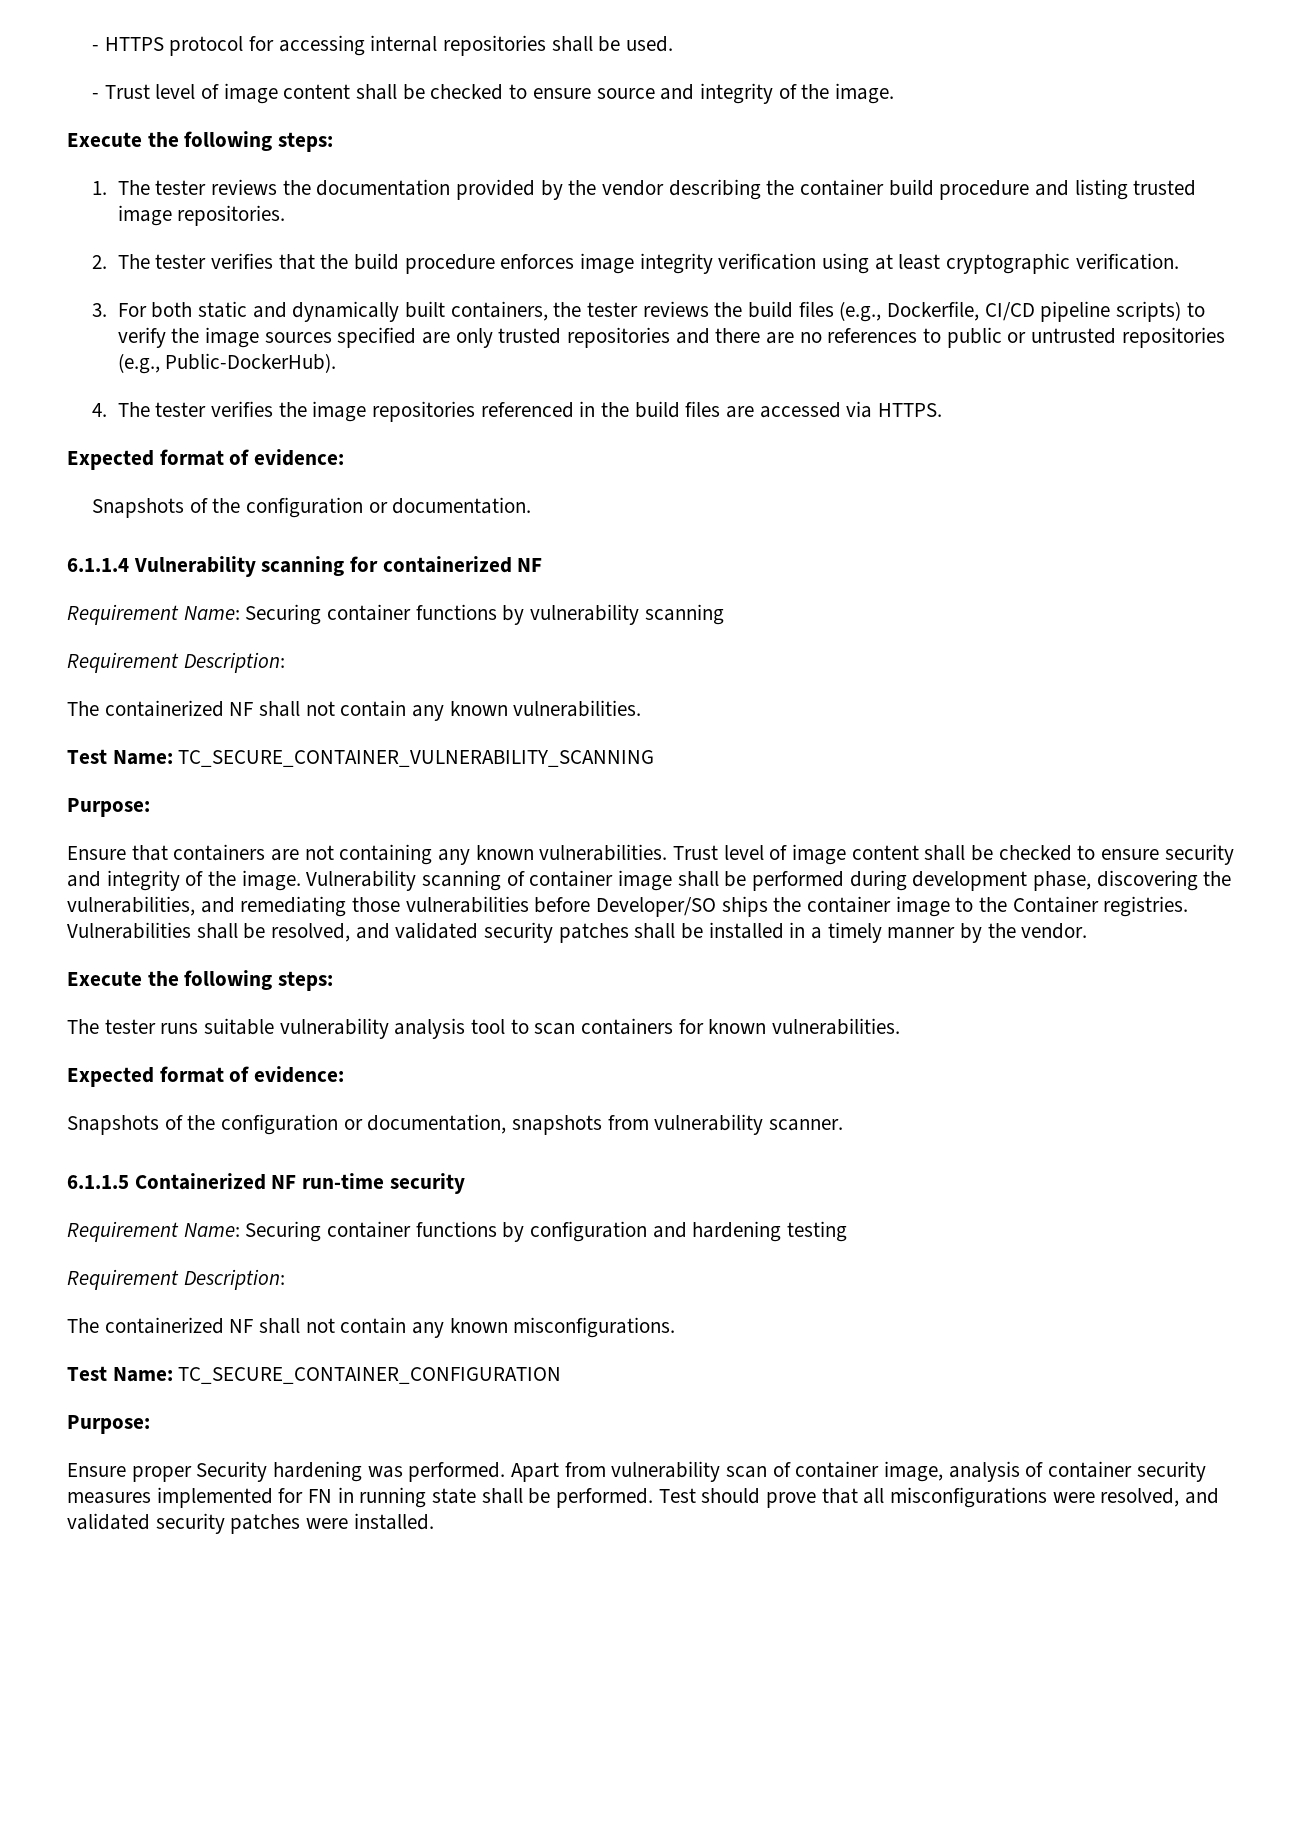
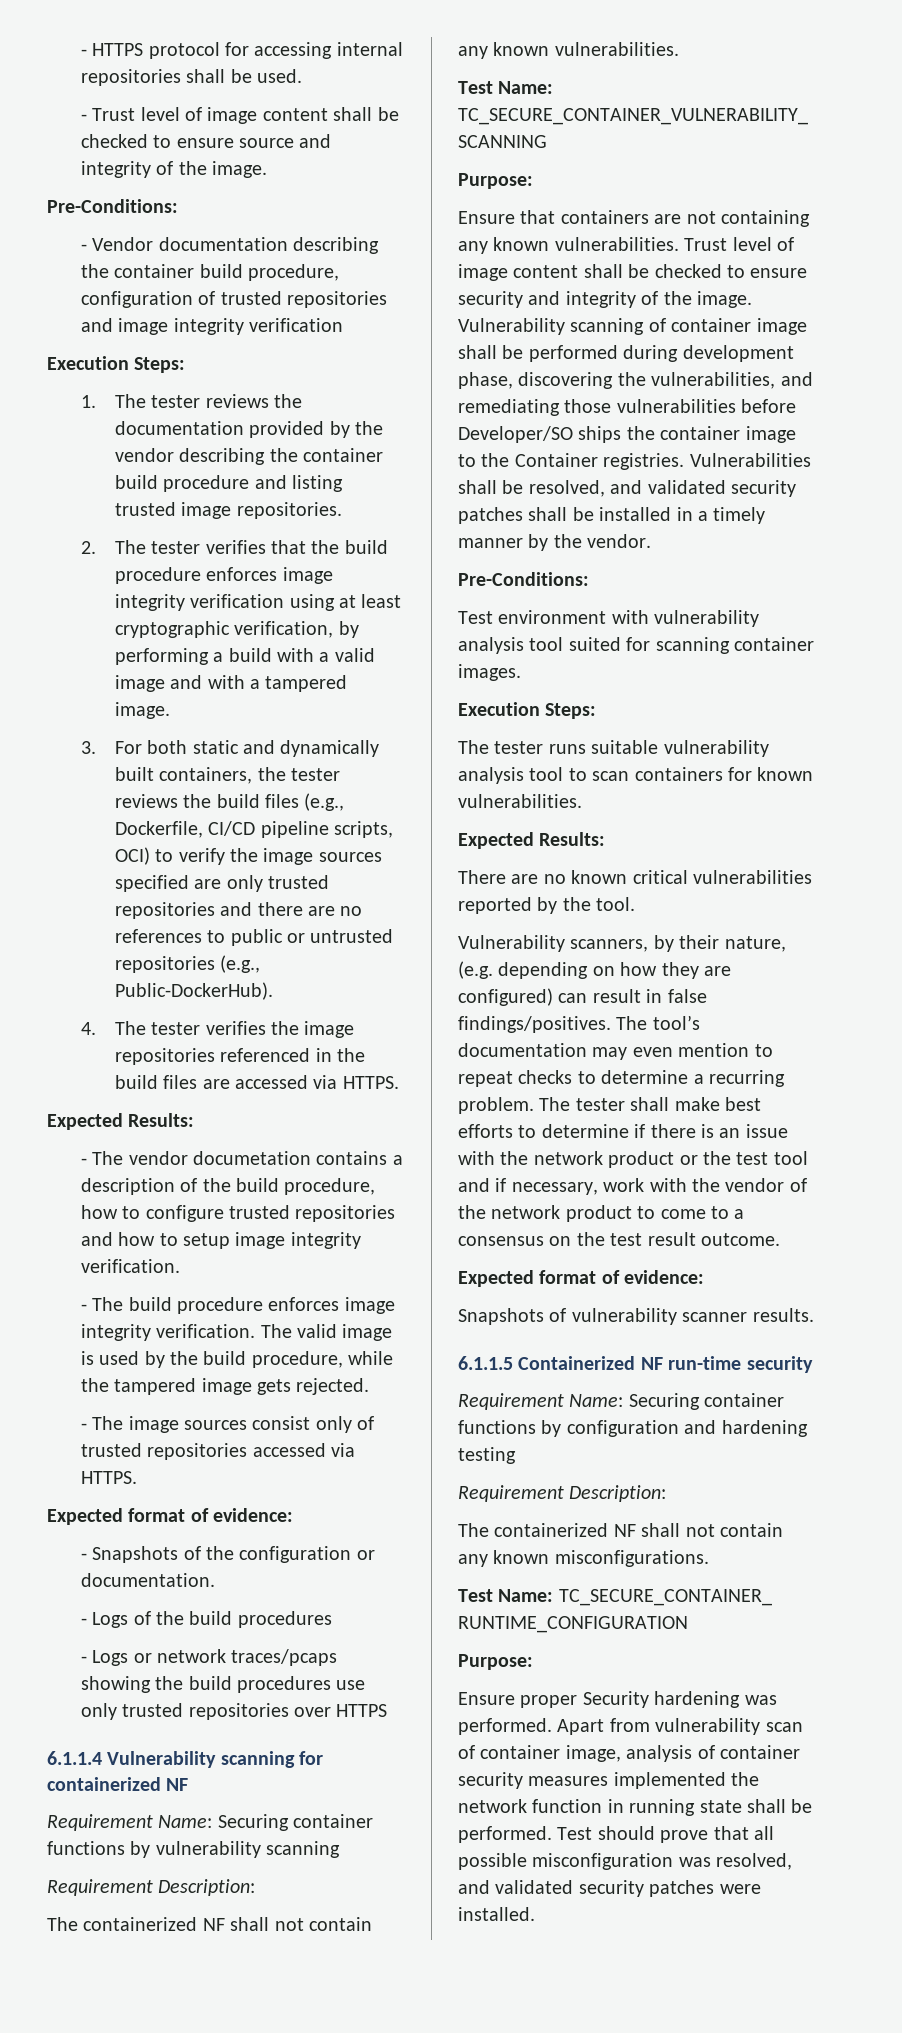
[67,131,334,152] Execute the following steps: -> [47,199,178,213] [80,237,380,254] [80,264,340,281] [80,291,388,308] [80,318,344,335] [47,356,186,373] Pre-Conditions: // - Vendor documentation describing the container build procedure, configuration of trusted repositories and image integrity verification // Execution Steps:
[1075,253,1179,270] verification. -> [234,621,359,638] [114,648,375,665] [114,675,348,692] [114,702,170,719] verification, by performing a build with a valid image and with a tampered image.
[1116,301,1182,322] scripts) -> [333,821,393,838] [114,847,150,865] scripts, OCI)
[67,449,345,470] // Expected format of evidence: // -> [47,1113,195,1130] [80,1151,403,1165] [80,1178,376,1195] [80,1205,396,1222] [80,1232,361,1249] [80,1259,180,1273] [80,1297,395,1314] [80,1324,393,1341] [80,1351,394,1368] [80,1378,370,1395] [80,1416,375,1433] [80,1443,356,1460] [80,1471,137,1484] [47,1508,294,1525] [80,1553,87,1560] // Expected Results: // - The vendor documetation contains a description of the build procedure, how to configure trusted repositories and how to setup image integrity verification. // - The build procedure enforces image integrity verification. The valid image is used by the build procedure, while the tampered image gets rejected. // - The image sources consist only of trusted repositories accessed via HTTPS. // Expected format of evidence: // -
(532, 505) none -> [80,1611,332,1628] [80,1649,338,1666] [80,1676,366,1693] [80,1703,388,1720] // - Logs of the build procedures // - Logs or network traces/pcaps showing the build procedures use only trusted repositories over HTTPS
[67,970,334,991] Execute the following steps: -> [458,572,589,586] [458,610,760,627] [458,637,814,654] [458,664,521,681] [458,702,597,719] Pre-Conditions: // Test environment with vulnerability analysis tool suited for scanning container images. // Execution Steps:
[67,1066,345,1087] [67,1114,844,1135] // Expected format of evidence: // Snapshots of the configuration or documentation, snapshots from vulnerability scanner. -> [458,832,606,849] [458,870,812,884] [458,897,636,914] [458,935,786,952] [458,961,731,979] [458,988,707,1006] [458,1015,700,1033] [458,1043,773,1060] [458,1070,785,1087] [458,1097,761,1114] [458,1124,788,1138] [458,1151,808,1168] [458,1178,807,1195] [458,1205,745,1222] [458,1232,780,1246] [458,1270,705,1287] [458,1308,814,1325] // Expected Results: // There are no known critical vulnerabilities reported by the tool. // Vulnerability scanners, by their nature, (e.g. depending on how they are configured) can result in false findings/positives. The tool’s documentation may even mention to repeat checks to determine a recurring problem. The tester shall make best efforts to determine if there is an issue with the network product or the test tool and if necessary, work with the vendor of the network product to come to a consensus on the test result outcome. // Expected format of evidence: // Snapshots of vulnerability scanner results.
[178,1367,562,1384] TC_SECURE_CONTAINER_CONFIGURATION -> [558,1589,772,1606] [458,1616,688,1633] TC_SECURE_CONTAINER_ RUNTIME_CONFIGURATION
[278,1488,333,1503] for FN -> [731,1772,760,1786] [458,1799,603,1813] the network function
[890,1487,1095,1508] misconfigurations were -> [458,1853,711,1870] possible misconfiguration was

